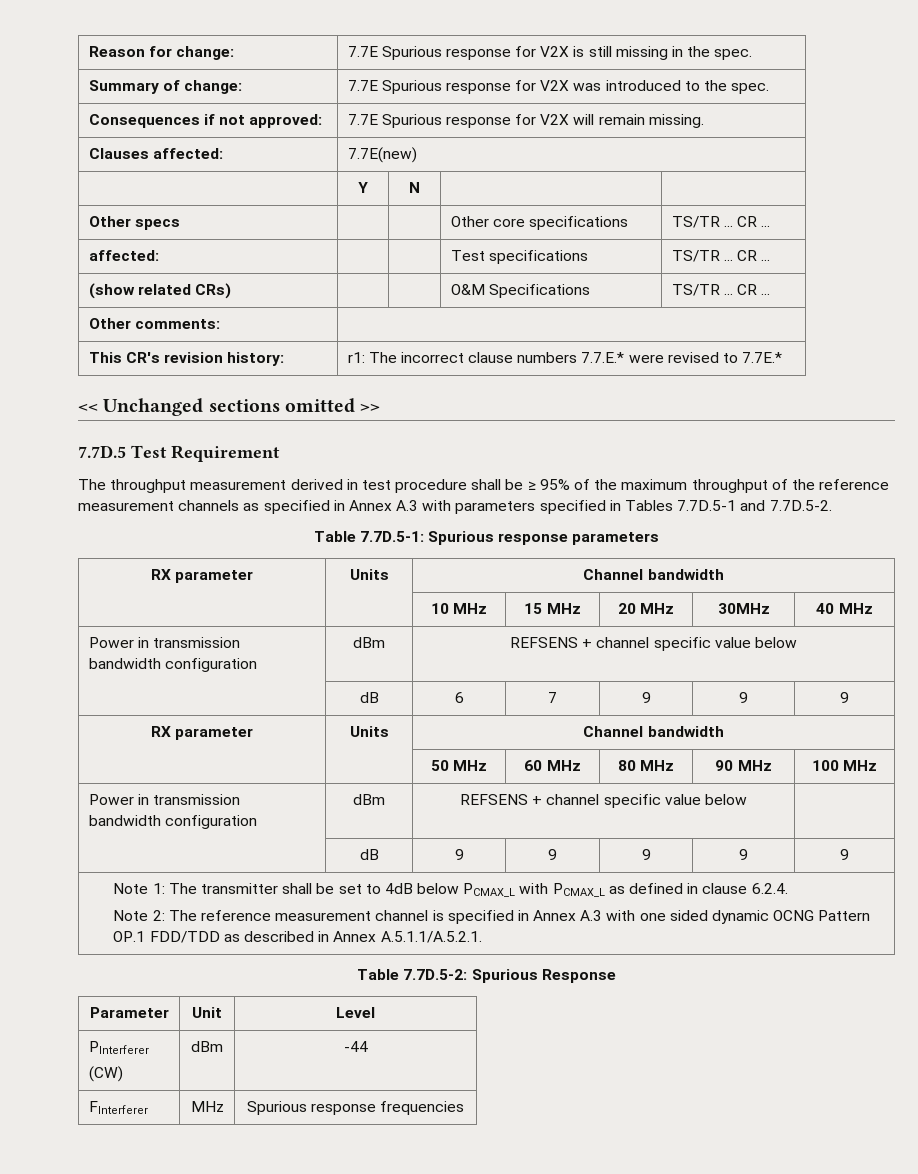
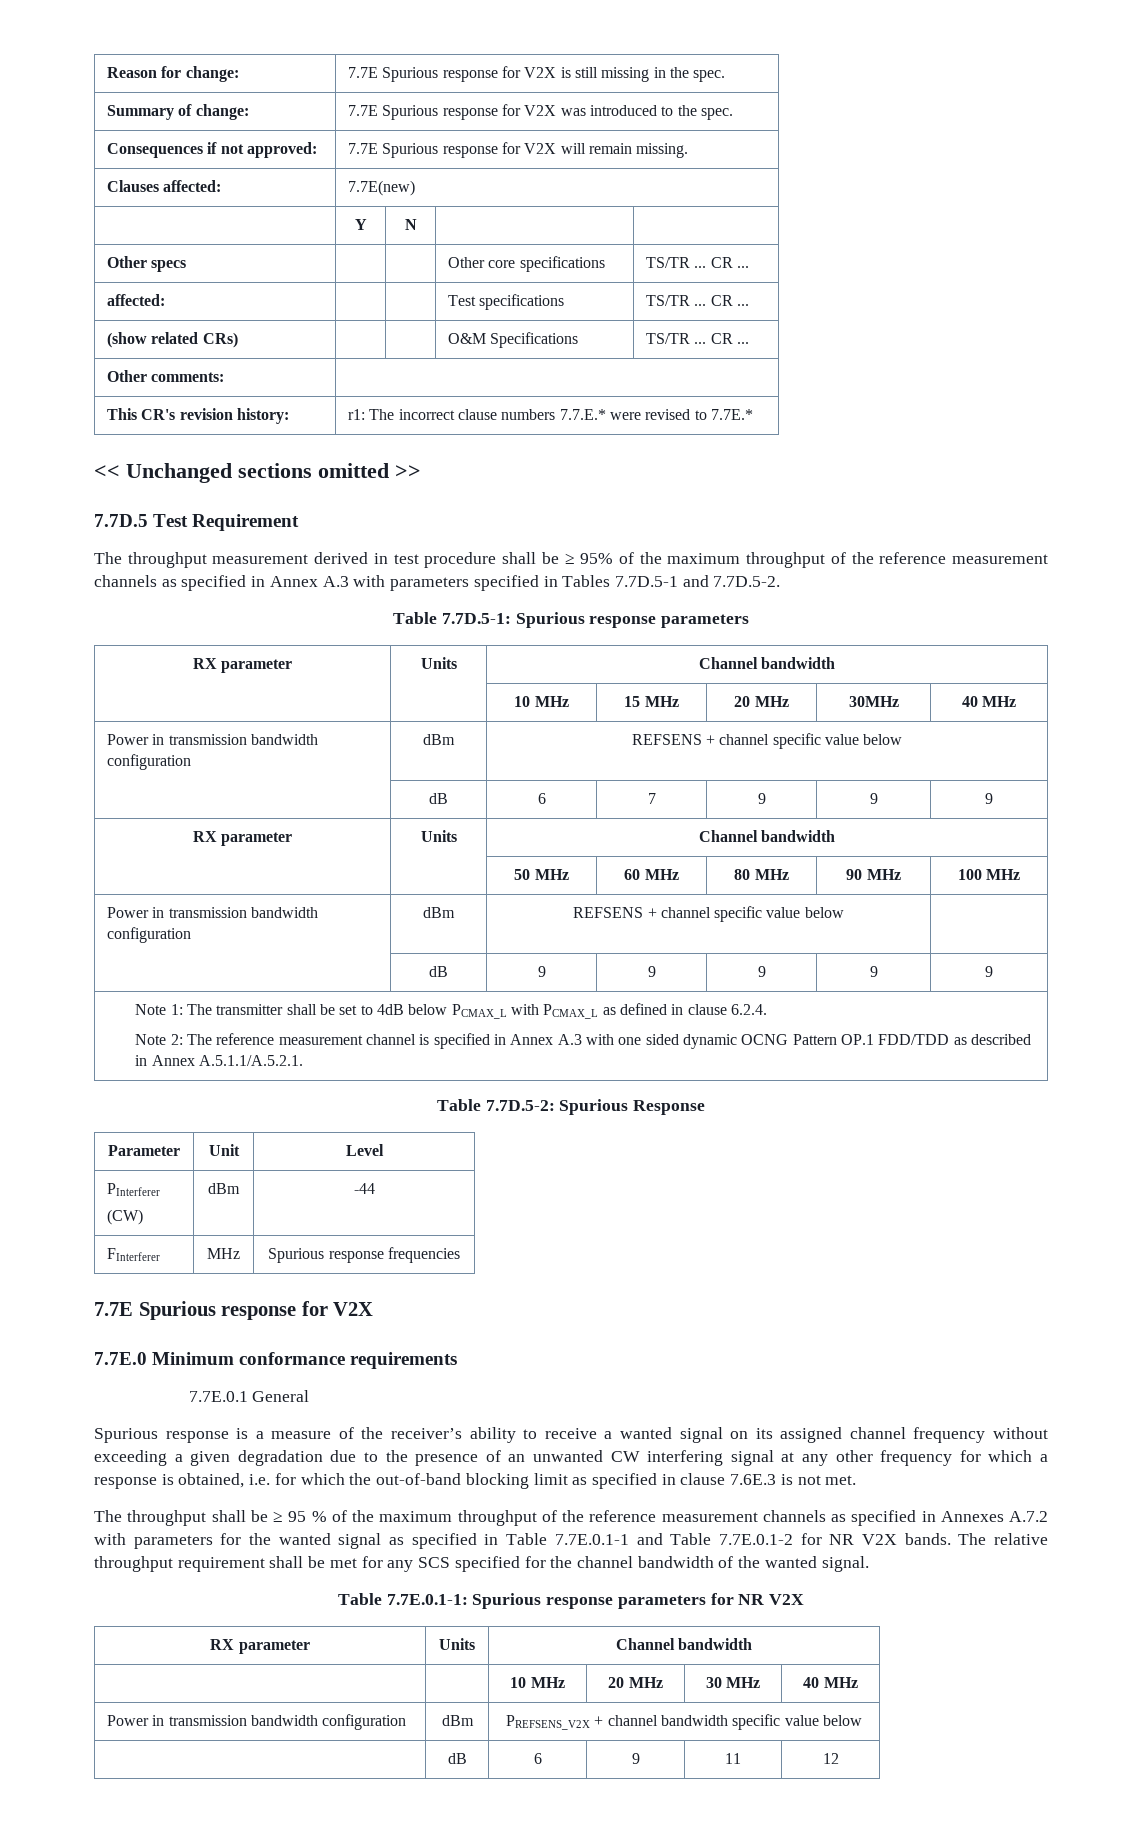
(465, 1108) none -> [94,1301,374,1320] [94,1352,458,1369] [188,1390,310,1402] [94,1427,1048,1443] [94,1450,1049,1466] [94,1473,857,1489] [94,1510,1048,1526] [94,1533,1049,1549] [94,1556,869,1572] [337,1593,805,1609] [210,1639,310,1654] [439,1638,475,1650] [615,1638,753,1650] [510,1677,565,1688] [608,1677,663,1688] [705,1677,761,1688] [803,1677,858,1688] [107,1714,407,1730] [441,1715,474,1726] [506,1714,862,1730] [447,1753,467,1764] [533,1753,542,1764] [631,1753,640,1764] [725,1753,741,1764] [822,1753,839,1764] // 7.7E Spurious response for V2X // 7.7E.0 Minimum conformance requirements // 7.7E.0.1 General // Spurious response is a measure of the receiver’s ability to receive a wanted signal on its assigned channel frequency without exceeding a given degradation due to the presence of an unwanted CW interfering signal at any other frequency for which a response is obtained, i.e. for which the out-of-band blocking limit as specified in clause 7.6E.3 is not met. // The throughput shall be ≥ 95 % of the maximum throughput of the reference measurement channels as specified in Annexes A.7.2 with parameters for the wanted signal as specified in Table 7.7E.0.1-1 and Table 7.7E.0.1-2 for NR V2X bands. The relative throughput requirement shall be met for any SCS specified for the channel bandwidth of the wanted signal. // Table 7.7E.0.1-1: Spurious response parameters for NR V2X // RX parameter | Units | Channel bandwidth // | | 10 MHz | 20 MHz | 30 MHz | 40 MHz // Power in transmission bandwidth configuration | dBm | PREFSENS_V2X + channel bandwidth specific value below // | dB | 6 | 9 | 11 | 12

